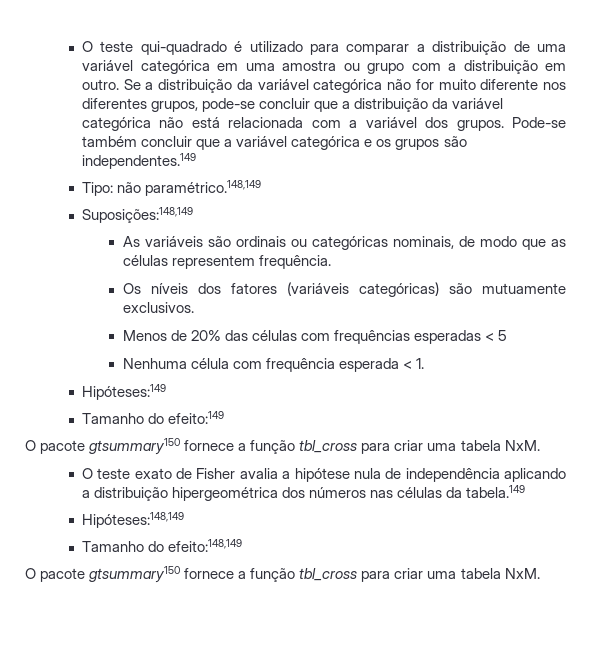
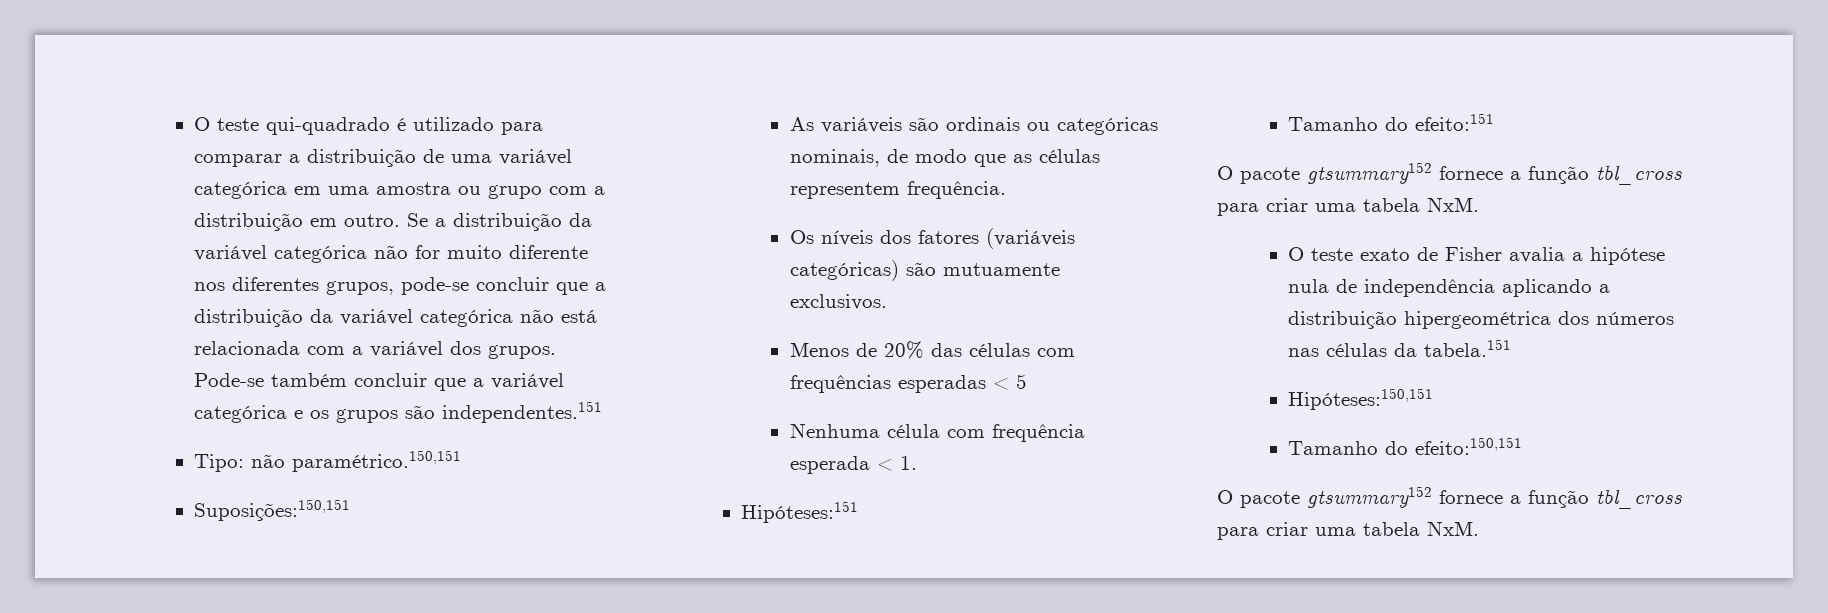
[82,153,197,169] independentes.149 -> [442,401,603,423] independentes.151
[145,180,262,196] [82,207,194,223] paramétrico.148,149 // Suposições:148,149 -> [292,450,462,472] [194,499,351,521] paramétrico.150,151 // Suposições:150,151
[82,384,167,400] [82,411,225,424] [25,438,181,455] Hipóteses:149 // Tamanho do efeito:149 // O pacote gtsummary150 -> [741,501,859,523] [1288,113,1495,131] [1217,162,1432,184] Hipóteses:151 // Tamanho do efeito:151 // O pacote gtsummary152
[466,485,526,498] [82,512,185,528] [82,539,243,552] [25,566,181,583] tabela.149 // Hipóteses:148,149 // Tamanho do efeito:148,149 // O pacote gtsummary150 -> [1424,339,1512,357] [1288,388,1434,410] [1288,437,1523,455] [1217,486,1432,508] tabela.151 // Hipóteses:150,151 // Tamanho do efeito:150,151 // O pacote gtsummary152

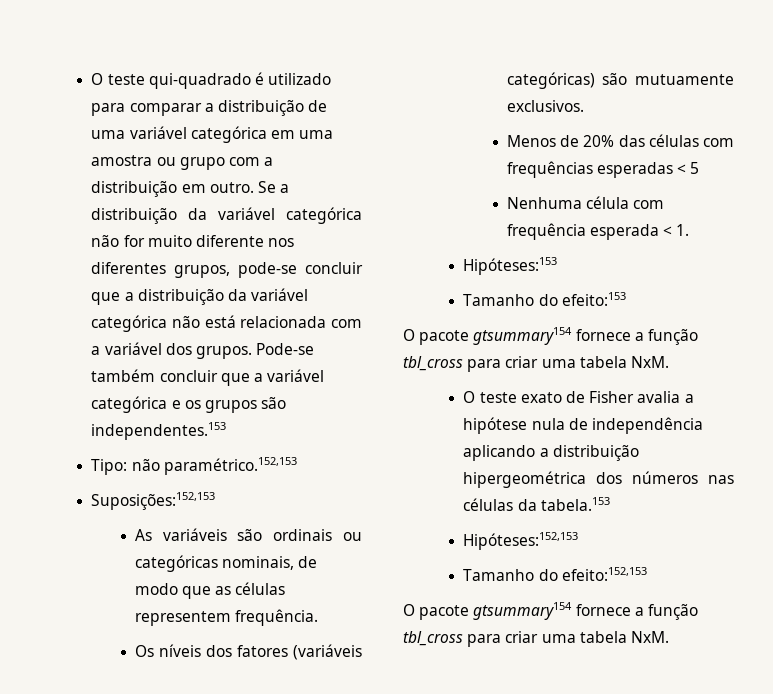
[442,401,603,423] independentes.151 -> [91,422,227,440] independentes.153
[292,450,462,472] [194,499,351,521] paramétrico.150,151 // Suposições:150,151 -> [163,457,297,475] [91,492,216,510] paramétrico.152,153 // Suposições:152,153
[741,501,859,523] [1288,113,1495,131] [1217,162,1432,184] Hipóteses:151 // Tamanho do efeito:151 // O pacote gtsummary152 -> [463,257,558,275] [463,292,626,306] [403,327,573,345] Hipóteses:153 // Tamanho do efeito:153 // O pacote gtsummary154
[1424,339,1512,357] [1288,388,1434,410] [1288,437,1523,455] [1217,486,1432,508] tabela.151 // Hipóteses:150,151 // Tamanho do efeito:150,151 // O pacote gtsummary152 -> [540,497,610,511] [463,532,579,550] [463,567,647,581] [403,602,573,620] tabela.153 // Hipóteses:152,153 // Tamanho do efeito:152,153 // O pacote gtsummary154

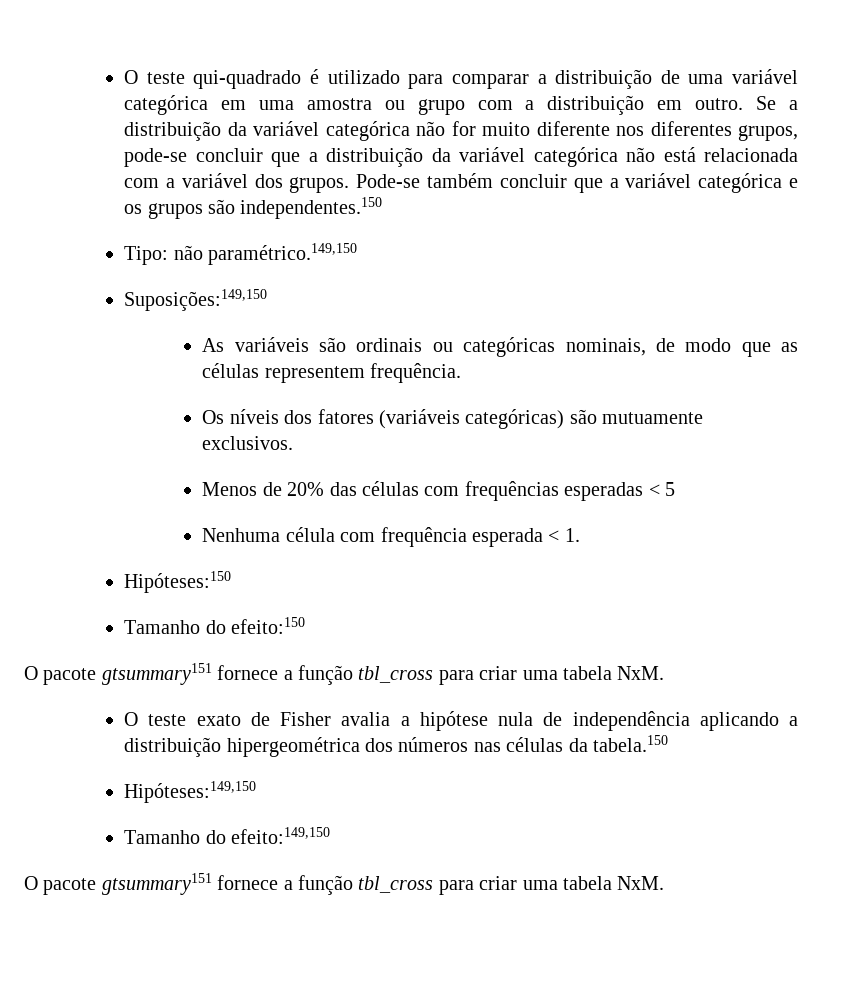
[91,422,227,440] independentes.153 -> [240,197,383,219] independentes.150
[163,457,297,475] [91,492,216,510] paramétrico.152,153 // Suposições:152,153 -> [207,243,357,265] [124,289,268,311] paramétrico.149,150 // Suposições:149,150
[463,257,558,275] [463,292,626,306] [403,327,573,345] Hipóteses:153 // Tamanho do efeito:153 // O pacote gtsummary154 -> [124,571,232,593] [124,617,305,634] [24,663,212,685] Hipóteses:150 // Tamanho do efeito:150 // O pacote gtsummary151
[540,497,610,511] [463,532,579,550] [463,567,647,581] [403,602,573,620] tabela.153 // Hipóteses:152,153 // Tamanho do efeito:152,153 // O pacote gtsummary154 -> [592,735,668,752] [124,781,257,803] [124,827,330,844] [24,873,212,895] tabela.150 // Hipóteses:149,150 // Tamanho do efeito:149,150 // O pacote gtsummary151

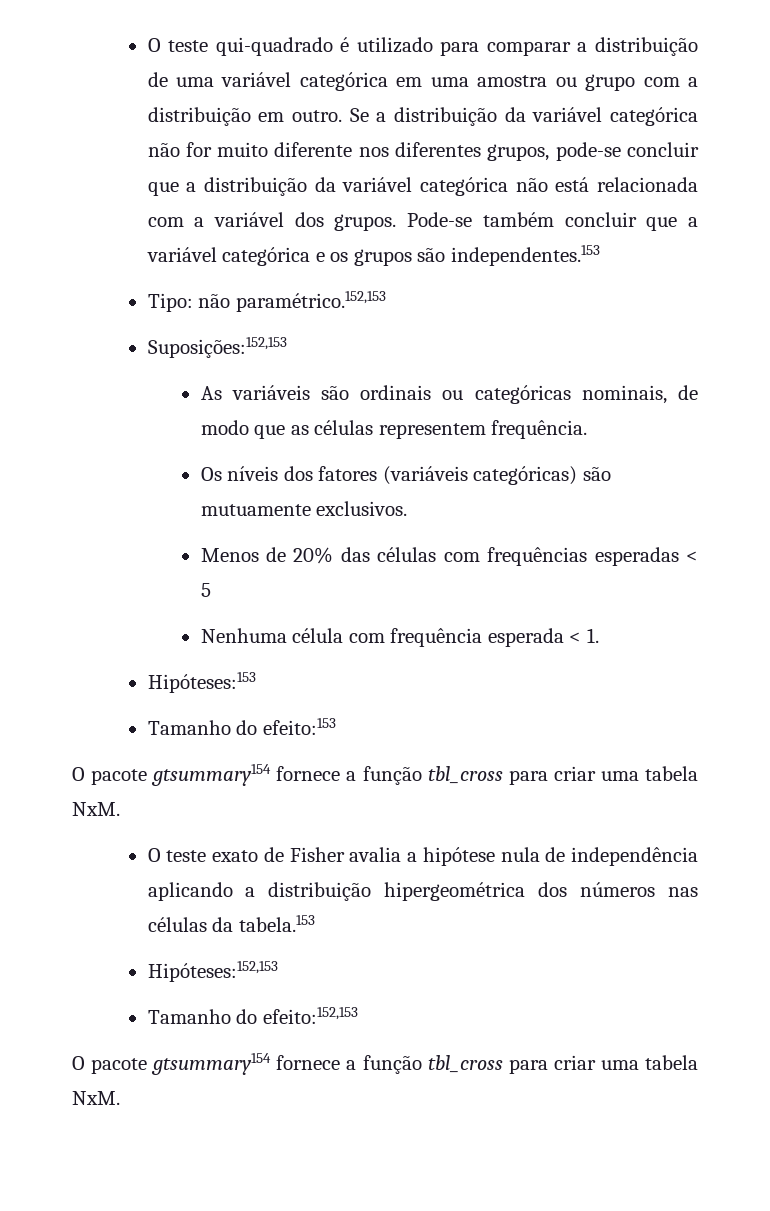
[240,197,383,219] independentes.150 -> [450,245,600,266] independentes.153
[207,243,357,265] [124,289,268,311] paramétrico.149,150 // Suposições:149,150 -> [235,291,386,312] [147,337,287,358] paramétrico.152,153 // Suposições:152,153
[124,571,232,593] [124,617,305,634] [24,663,212,685] Hipóteses:150 // Tamanho do efeito:150 // O pacote gtsummary151 -> [147,672,256,693] [147,718,336,735] [72,764,272,786] Hipóteses:153 // Tamanho do efeito:153 // O pacote gtsummary154
[592,735,668,752] [124,781,257,803] [124,827,330,844] [24,873,212,895] tabela.150 // Hipóteses:149,150 // Tamanho do efeito:149,150 // O pacote gtsummary151 -> [238,915,315,932] [147,961,278,982] [147,1007,358,1024] [72,1053,272,1075] tabela.153 // Hipóteses:152,153 // Tamanho do efeito:152,153 // O pacote gtsummary154

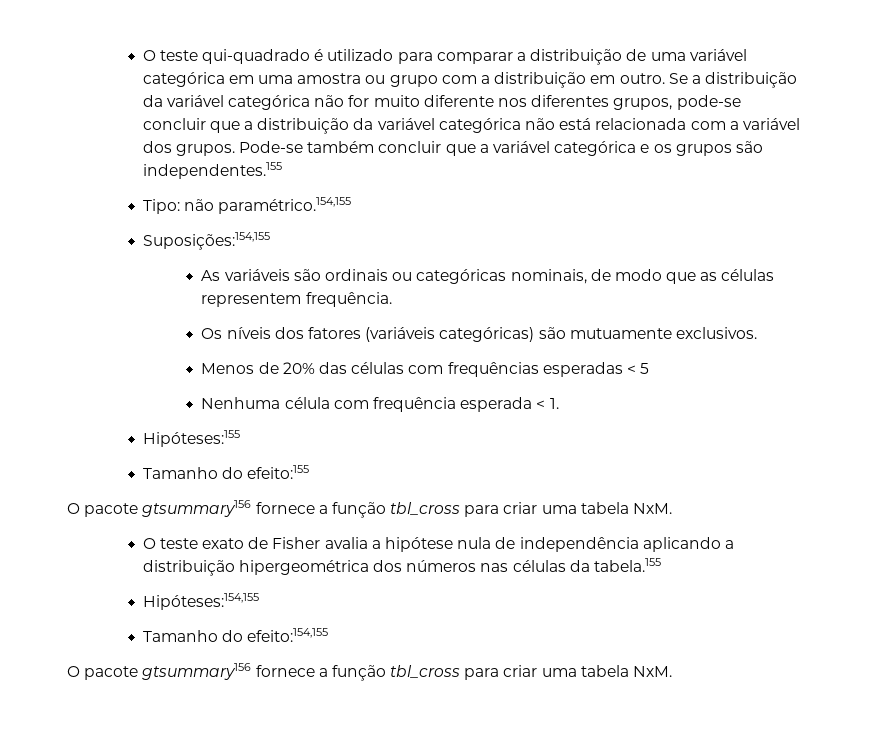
[450,245,600,266] independentes.153 -> [142,162,282,179] independentes.155
[235,291,386,312] [147,337,287,358] paramétrico.152,153 // Suposições:152,153 -> [218,197,352,214] [142,232,270,250] paramétrico.154,155 // Suposições:154,155
[147,672,256,693] [147,718,336,735] [72,764,272,786] Hipóteses:153 // Tamanho do efeito:153 // O pacote gtsummary154 -> [142,430,240,447] [142,465,310,479] [67,500,252,517] Hipóteses:155 // Tamanho do efeito:155 // O pacote gtsummary156
[238,915,315,932] [147,961,278,982] [147,1007,358,1024] [72,1053,272,1075] tabela.153 // Hipóteses:152,153 // Tamanho do efeito:152,153 // O pacote gtsummary154 -> [594,558,662,572] [142,593,259,610] [142,628,329,642] [67,663,252,680] tabela.155 // Hipóteses:154,155 // Tamanho do efeito:154,155 // O pacote gtsummary156

